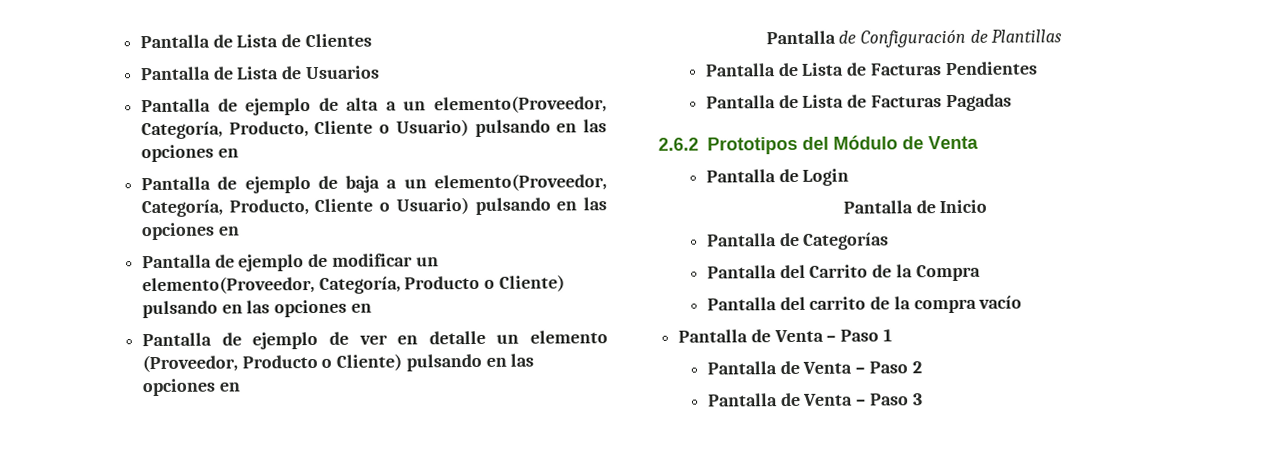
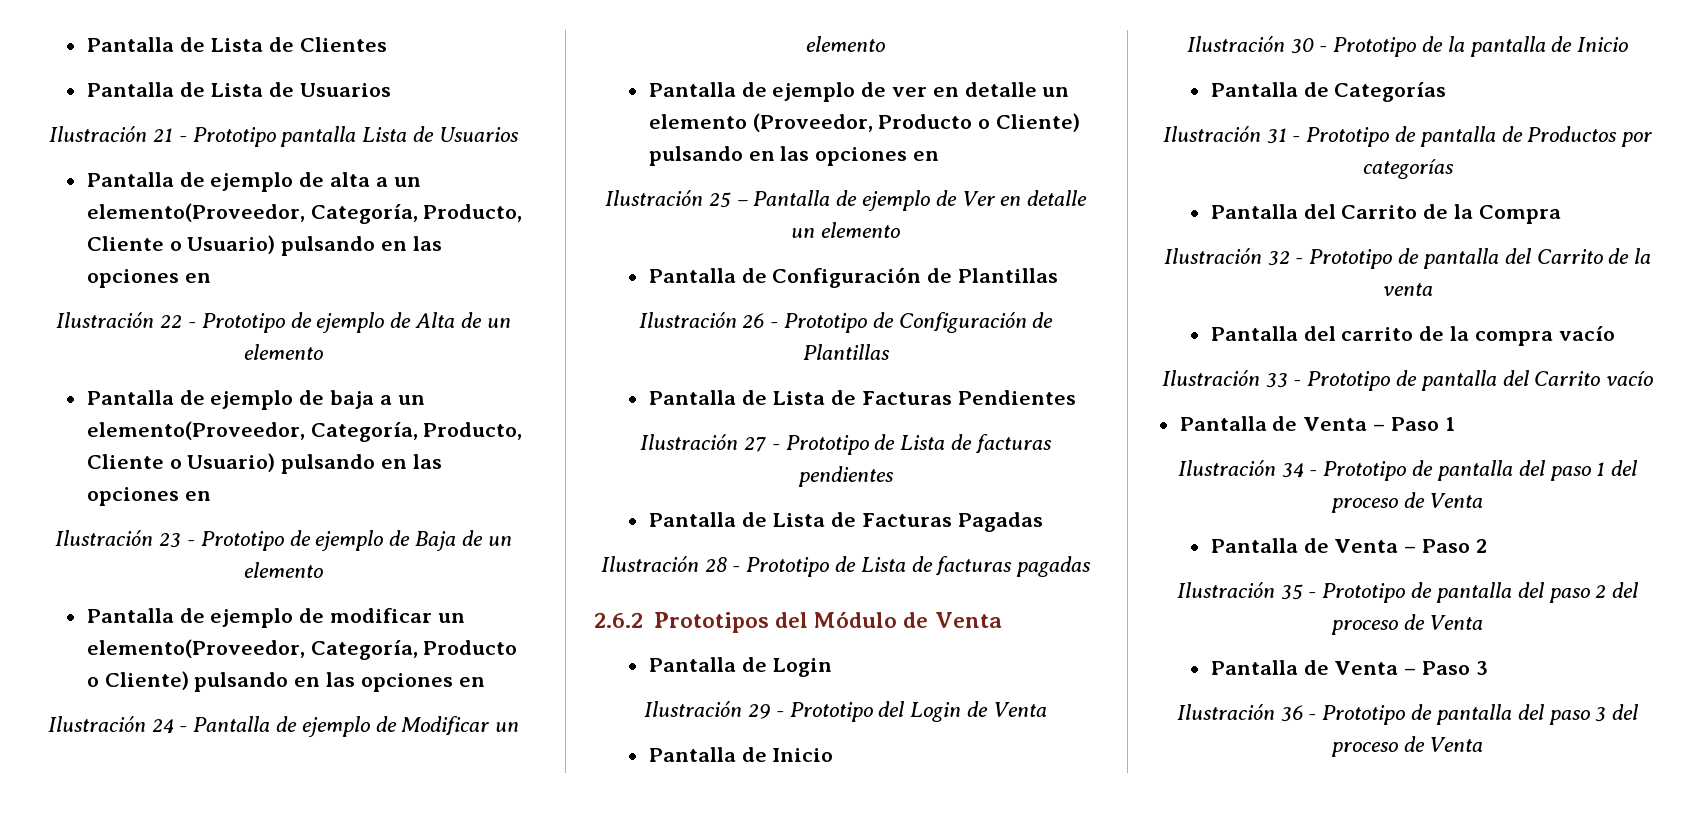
(380, 72) none -> [49,126,519,147] // Ilustración 21 - Prototipo pantalla Lista de Usuarios
(239, 153) none -> [56,312,511,333] [244,344,323,360] // Ilustración 22 - Prototipo de ejemplo de Alta de un elemento
(240, 231) none -> [55,530,512,551] [244,562,323,578] // Ilustración 23 - Prototipo de ejemplo de Baja de un elemento
(372, 308) none -> [47,716,520,737] [806,36,885,52] // Ilustración 24 - Pantalla de ejemplo de Modificar un elemento
[765,30,836,45] Pantalla -> [604,190,1088,211] [791,222,900,238] [648,267,1058,288] [638,312,867,333] Ilustración 25 – Pantalla de ejemplo de Ver en detalle un elemento // Pantalla de Configuración de Plantillas // Ilustración 26 - Prototipo
(1038, 68) none -> [640,434,1052,455] [797,466,894,487] // Ilustración 27 - Prototipo de Lista de facturas pendientes
(1012, 102) none -> [600,556,1092,577] // Ilustración 28 - Prototipo de Lista de facturas pagadas
[842,199,988,214] [707,232,890,250] Pantalla de Inicio // Pantalla de Categorías -> [644,701,1047,722] [648,747,834,762] [1186,36,1629,57] [1210,82,1447,102] [1162,126,1653,147] [1362,159,1454,179] Ilustración 29 - Prototipo del Login de Venta // Pantalla de Inicio // Ilustración 30 - Prototipo de la pantalla de Inicio // Pantalla de Categorías // Ilustración 31 - Prototipo de pantalla de Productos por categorías
(981, 273) none -> [1163,248,1652,269] [1382,283,1433,296] // Ilustración 32 - Prototipo de pantalla del Carrito de la venta
(1023, 302) none -> [1161,370,1654,391] // Ilustración 33 - Prototipo de pantalla del Carrito vacío
(892, 335) none -> [1177,460,1638,481] [1330,492,1484,513] // Ilustración 34 - Prototipo de pantalla del paso 1 del proceso de Venta
(922, 367) none -> [1176,582,1639,603] [1330,614,1484,635] // Ilustración 35 - Prototipo de pantalla del paso 2 del proceso de Venta
(923, 399) none -> [1176,704,1639,725] [1330,736,1484,757] // Ilustración 36 - Prototipo de pantalla del paso 3 del proceso de Venta

